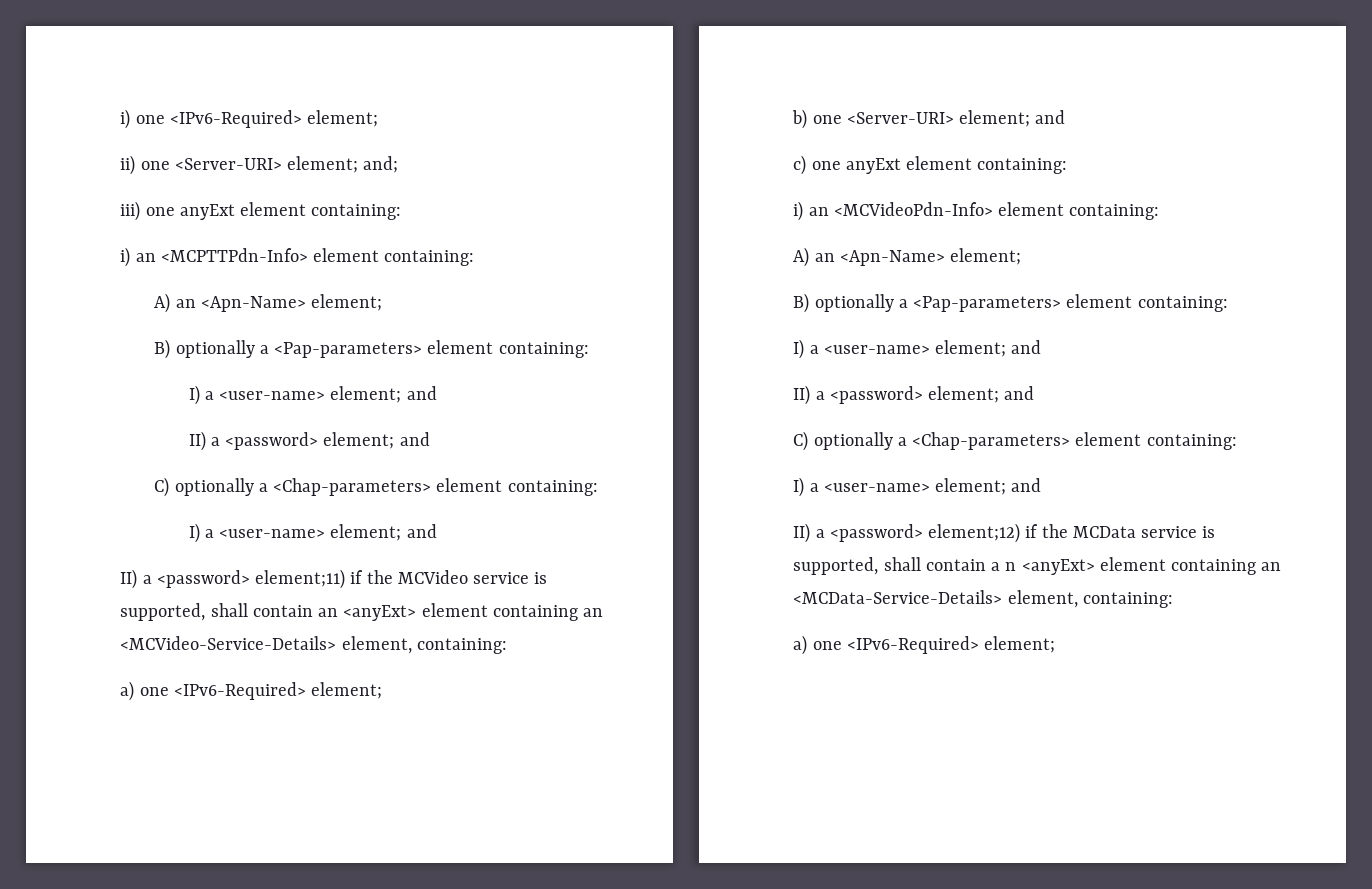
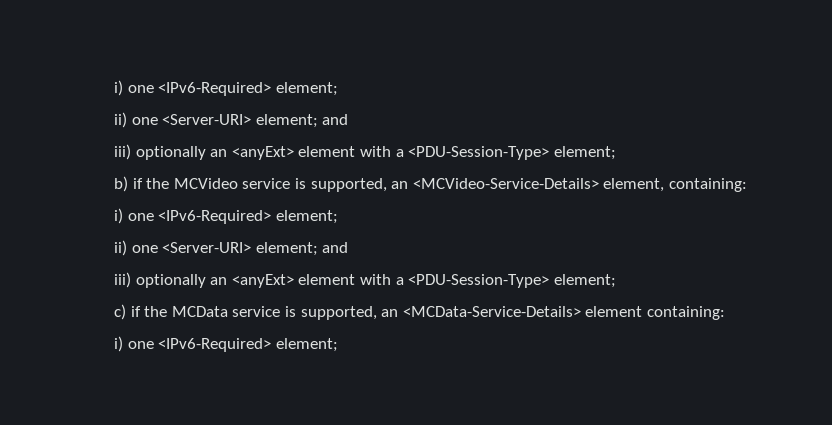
[120,109,379,129] [120,155,399,175] [120,201,402,221] [120,247,475,267] [154,293,383,313] [154,339,589,359] [188,385,437,405] [188,431,430,451] [154,477,598,497] [188,523,437,543] [120,569,346,589] i) one <IPv6-Required> element; // ii) one <Server-URI> element; and; // iii) one anyExt element containing: // i) an <MCPTTPdn-Info> element containing: // A) an <Apn-Name> element; // B) optionally a <Pap-parameters> element containing: // I) a <user-name> element; and // II) a <password> element; and // C) optionally a <Chap-parameters> element containing: // I) a <user-name> element; and // II) a <password> element;11) -> [114,80,338,96] [114,112,349,128] [114,144,616,160] [114,176,129,192] i) one <IPv6-Required> element; // ii) one <Server-URI> element; and // iii) optionally an <anyExt> element with a <PDU-Session-Type> element; // b)
[210,603,578,621] shall contain an <anyExt> element containing -> (387, 185) none
[120,681,383,701] [792,109,1066,129] [793,155,1068,175] [793,201,1160,221] [793,247,1022,267] [793,293,1228,313] [793,339,1042,359] [793,385,1035,405] [793,431,1237,451] [793,477,1042,497] [793,523,1021,543] a) one <IPv6-Required> element; // b) one <Server-URI> element; and // c) one anyExt element containing: // i) an <MCVideoPdn-Info> element containing: // A) an <Apn-Name> element; // B) optionally a <Pap-parameters> element containing: // I) a <user-name> element; and // II) a <password> element; and // C) optionally a <Chap-parameters> element containing: // I) a <user-name> element; and // II) a <password> element;12) -> [114,208,338,224] [114,240,349,256] [114,272,616,288] [114,304,127,320] i) one <IPv6-Required> element; // ii) one <Server-URI> element; and // iii) optionally an <anyExt> element with a <PDU-Session-Type> element; // c)
[883,557,1257,575] shall contain a n <anyExt> element containing -> (377, 313) none
[1007,590,1173,608] [793,635,808,655] element, containing: // a) -> [585,306,725,320] [114,336,124,352] element containing: // i)

